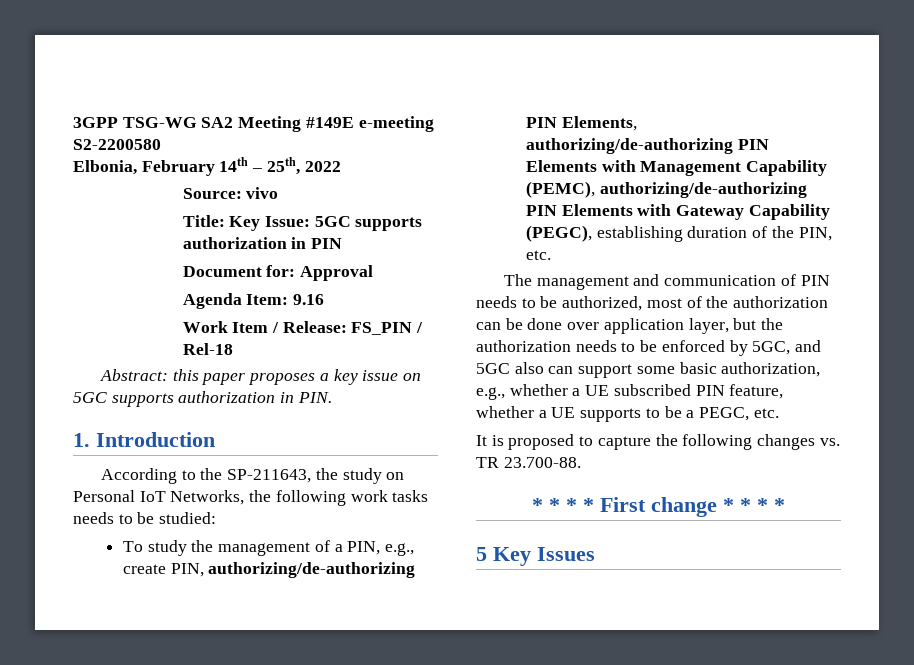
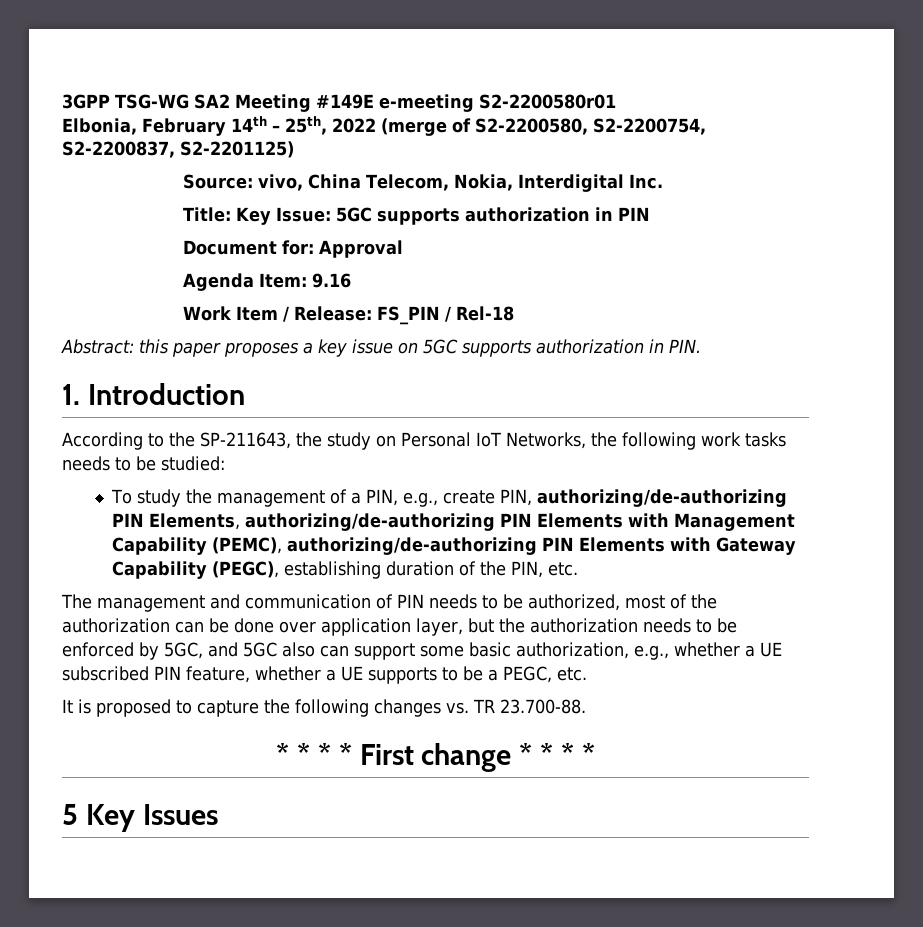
[73,139,161,150] S2-2200580 -> [478,94,616,109] S2-2200580r01
[182,187,279,199] // Source: vivo -> [380,118,706,136] [62,141,294,158] [182,174,663,192] (merge of S2-2200580, S2-2200754, S2-2200837, S2-2201125) // Source: vivo, China Telecom, Nokia, Interdigital Inc.

